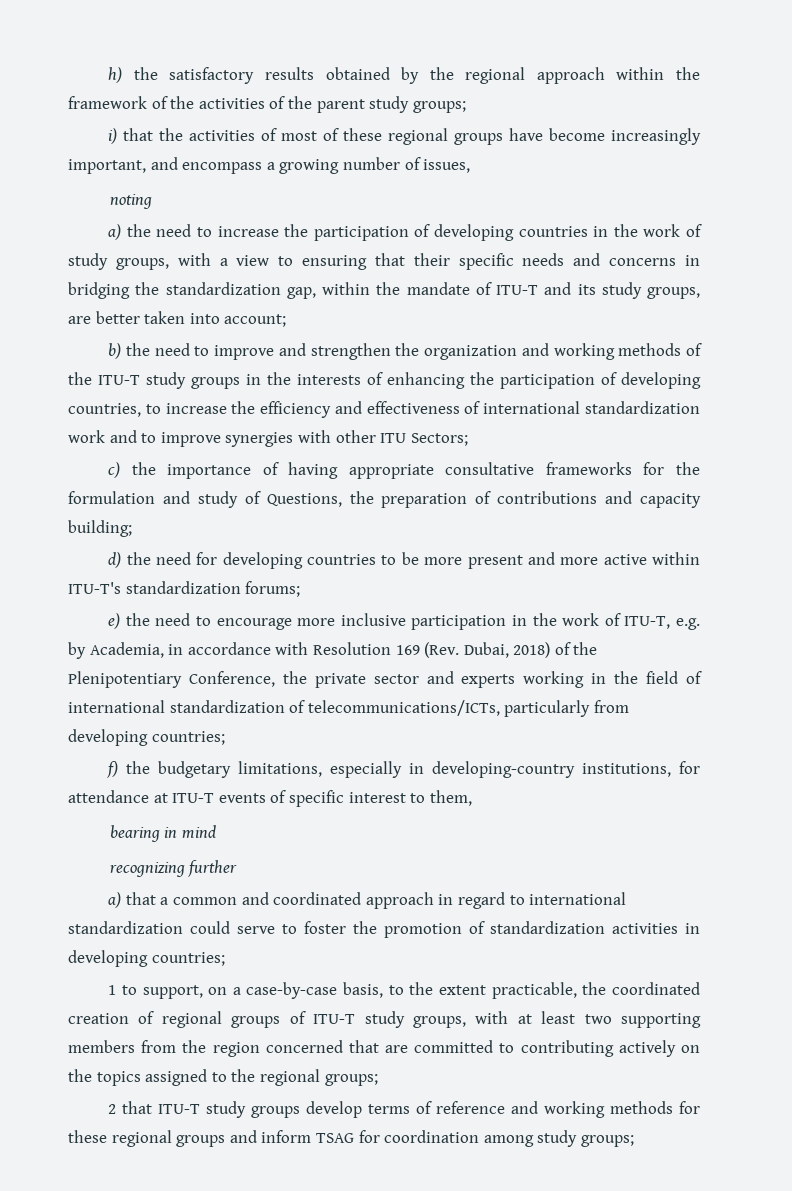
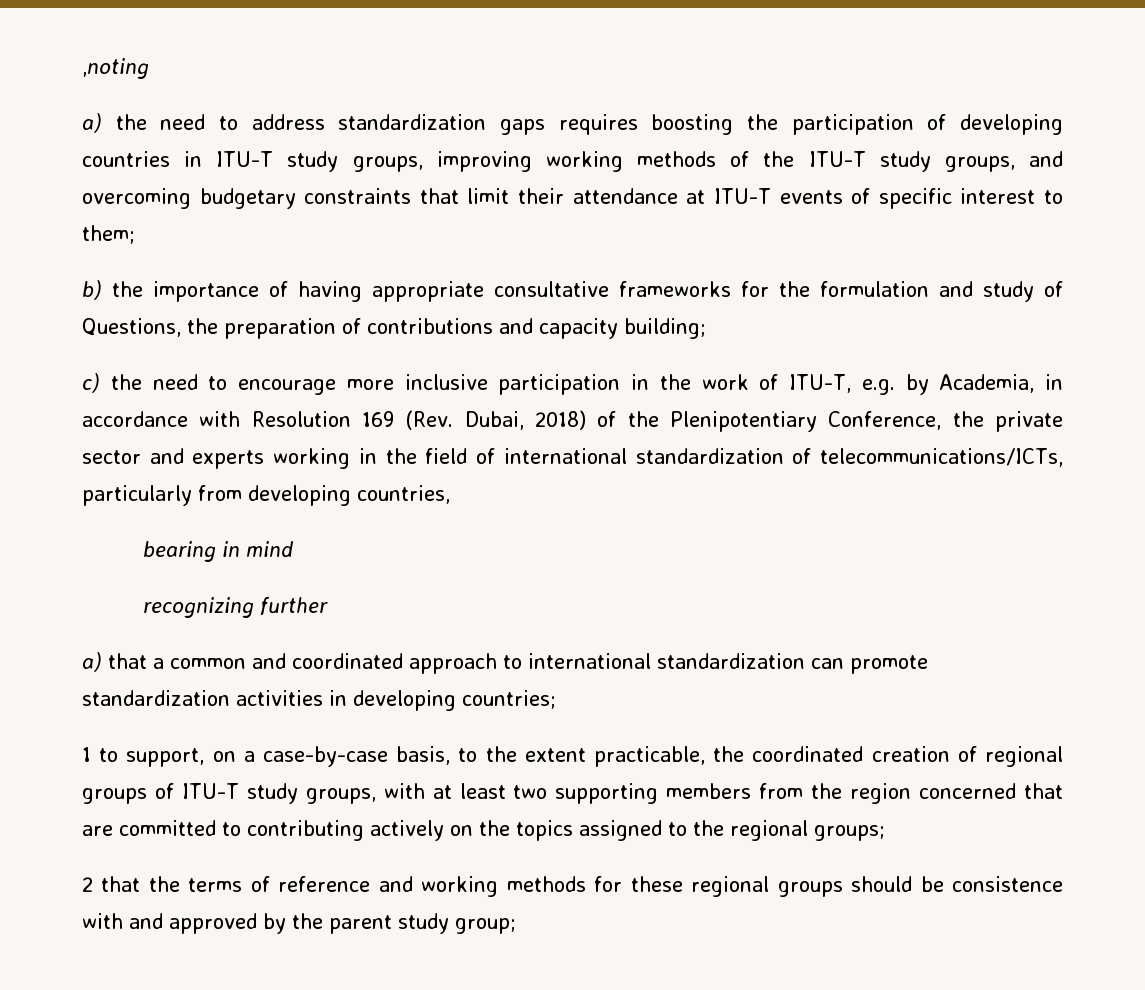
[108,67,700,84] [68,96,466,113] [108,128,701,145] [68,157,471,174] [109,194,152,209] h) the satisfactory results obtained by the regional approach within the framework of the activities of the parent study groups; // i) that the activities of most of these regional groups have become increasingly important, and encompass a growing number of issues, // noting -> [82,58,149,79] ,noting
[217,226,279,237] increase -> [251,114,734,135] address standardization gaps requires boosting
[613,224,702,237] [68,253,700,270] [68,282,700,299] [68,311,287,327] [108,343,549,360] the work of study groups, with a view to ensuring that their specific needs and concerns in bridging the standardization gap, within the mandate of ITU-T and its study groups, are better taken into account; // b) the need to improve and strengthen the organization and -> [216,151,532,172] ITU-T study groups, improving
[191,372,701,389] [68,401,700,418] [68,430,468,447] [108,462,121,478] groups in the interests of enhancing the participation of developing countries, to increase the efficiency and effectiveness of international standardization work and to improve synergies with other ITU Sectors; // c) -> [944,151,1063,172] [82,188,1063,209] [82,225,135,244] [82,280,102,300] groups, and overcoming budgetary constraints that limit their attendance at ITU-T events of specific interest to them; // b)
[108,552,700,569] [68,581,301,597] [108,613,121,629] d) the need for developing countries to be more present and more active within ITU-T's standardization forums; // e) -> [82,373,100,393] c)
[151,731,225,745] [107,761,700,778] [68,790,472,807] countries; // f) the budgetary limitations, especially in developing-country institutions, for attendance at ITU-T events of specific interest to them, -> [357,485,450,504] countries,
[438,892,505,909] in regard -> (497, 663) none
[190,921,485,938] could serve to foster the promotion of -> [811,655,928,674] can promote
[158,1101,363,1118] ITU-T study groups develop -> [148,876,180,892] the
[229,1130,634,1147] and inform TSAG for coordination among study groups; -> [851,876,1063,892] [82,913,516,934] should be consistence with and approved by the parent study group;

